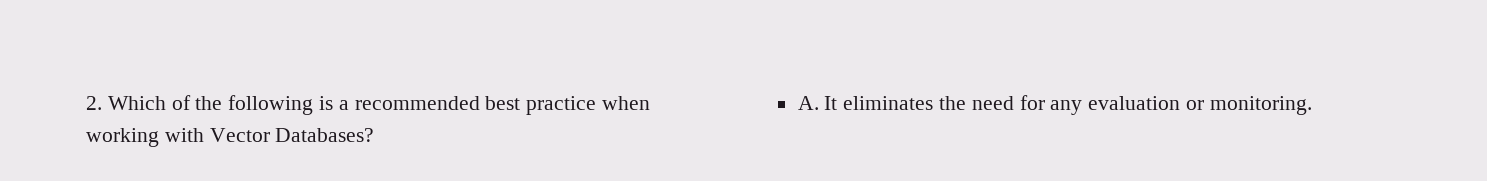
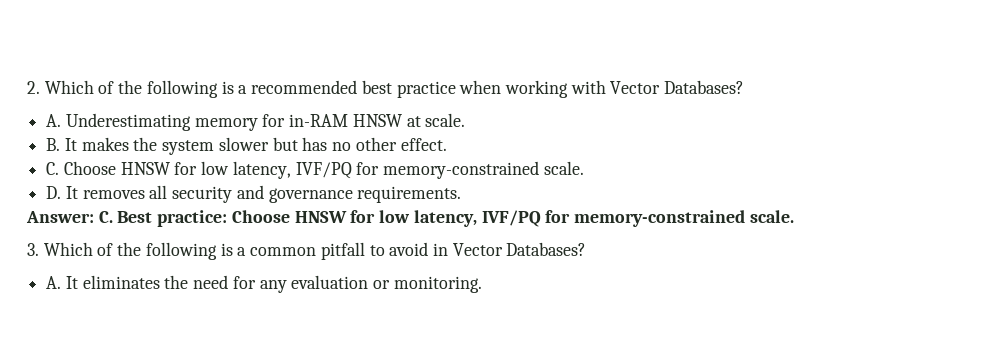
(375, 135) none -> [46,113,466,131] [46,137,447,155] [46,161,584,179] [46,185,462,203] [26,210,794,227] [27,242,587,260] // A. Underestimating memory for in-RAM HNSW at scale. // B. It makes the system slower but has no other effect. // C. Choose HNSW for low latency, IVF/PQ for memory-constrained scale. // D. It removes all security and governance requirements. // Answer: C. Best practice: Choose HNSW for low latency, IVF/PQ for memory-constrained scale. // 3. Which of the following is a common pitfall to avoid in Vector Databases?

